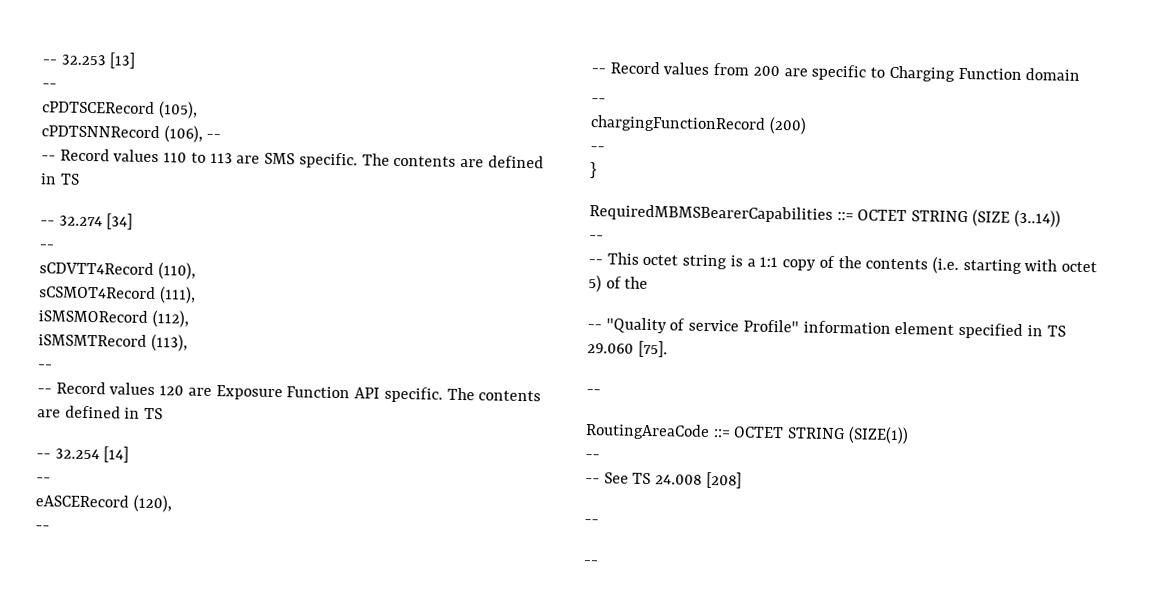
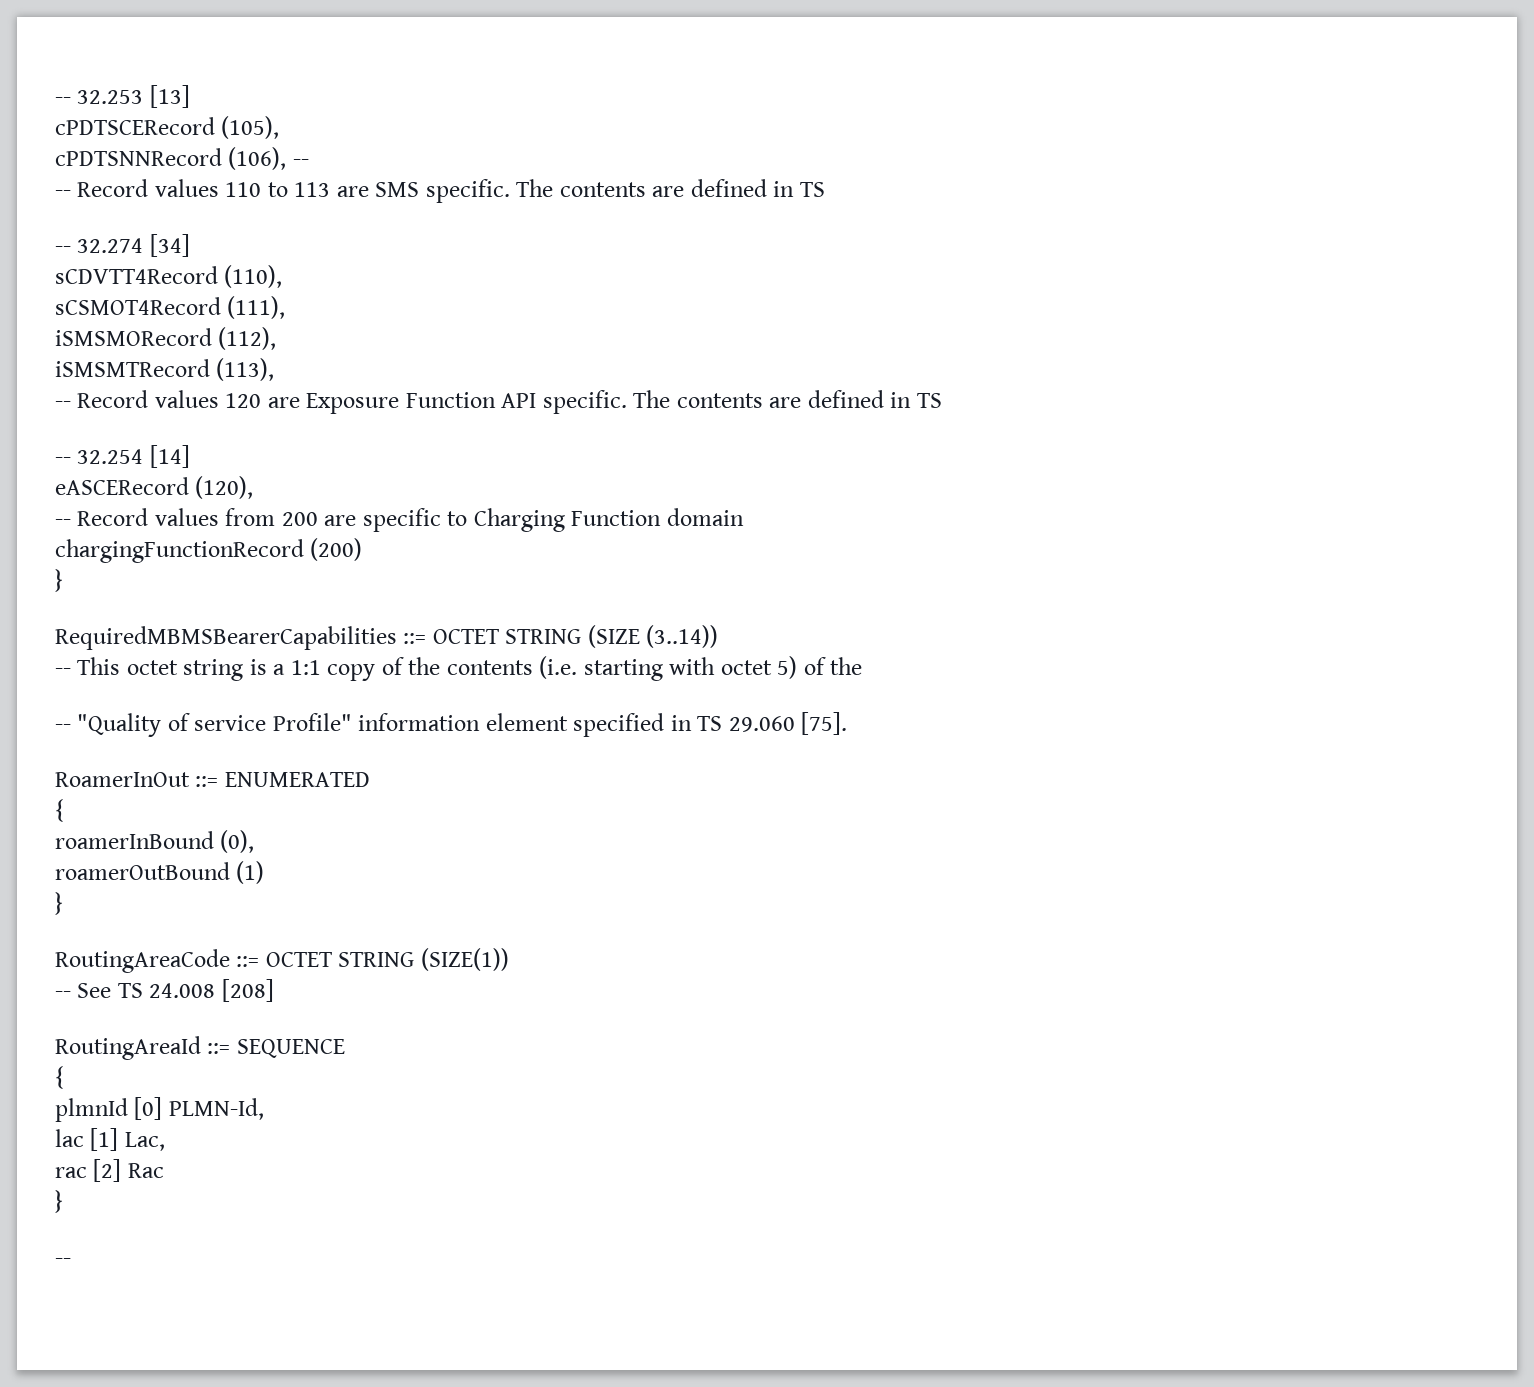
[42,83,57,89] // -- -> (190, 96) none
[39,244,54,250] // -- -> (190, 245) none
[37,388,52,394] // -- -> (71, 404) none
[36,477,51,483] // -- -> (190, 456) none
[591,68,606,74] // -- -> (71, 522) none
[591,98,606,104] // -- -> (744, 517) none
[590,146,605,152] // -- -> (363, 549) none
[588,259,603,265] // -- -> (71, 671) none
[586,389,601,395] -- -> [55,772,370,787] [55,799,63,822] [55,830,255,853] [55,861,265,884] [55,892,63,915] RoamerInOut ::= ENUMERATED // { // roamerInBound (0), // roamerOutBound (1) // }
[585,478,600,484] // -- -> (71, 994) none
[584,518,599,525] -- -> [55,1036,345,1060] [55,1066,63,1089] [55,1097,264,1122] [55,1128,165,1151] [55,1159,164,1182] [55,1190,63,1213] RoutingAreaId ::= SEQUENCE // { // plmnId [0] PLMN-Id, // lac [1] Lac, // rac [2] Rac // }

